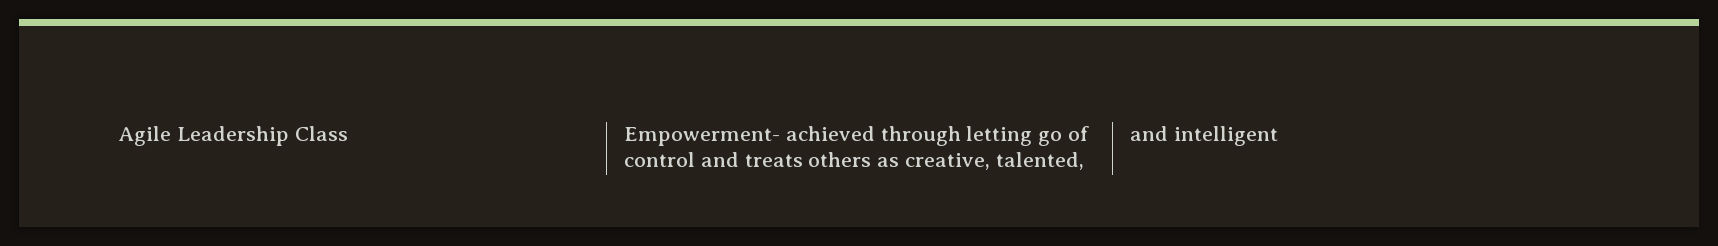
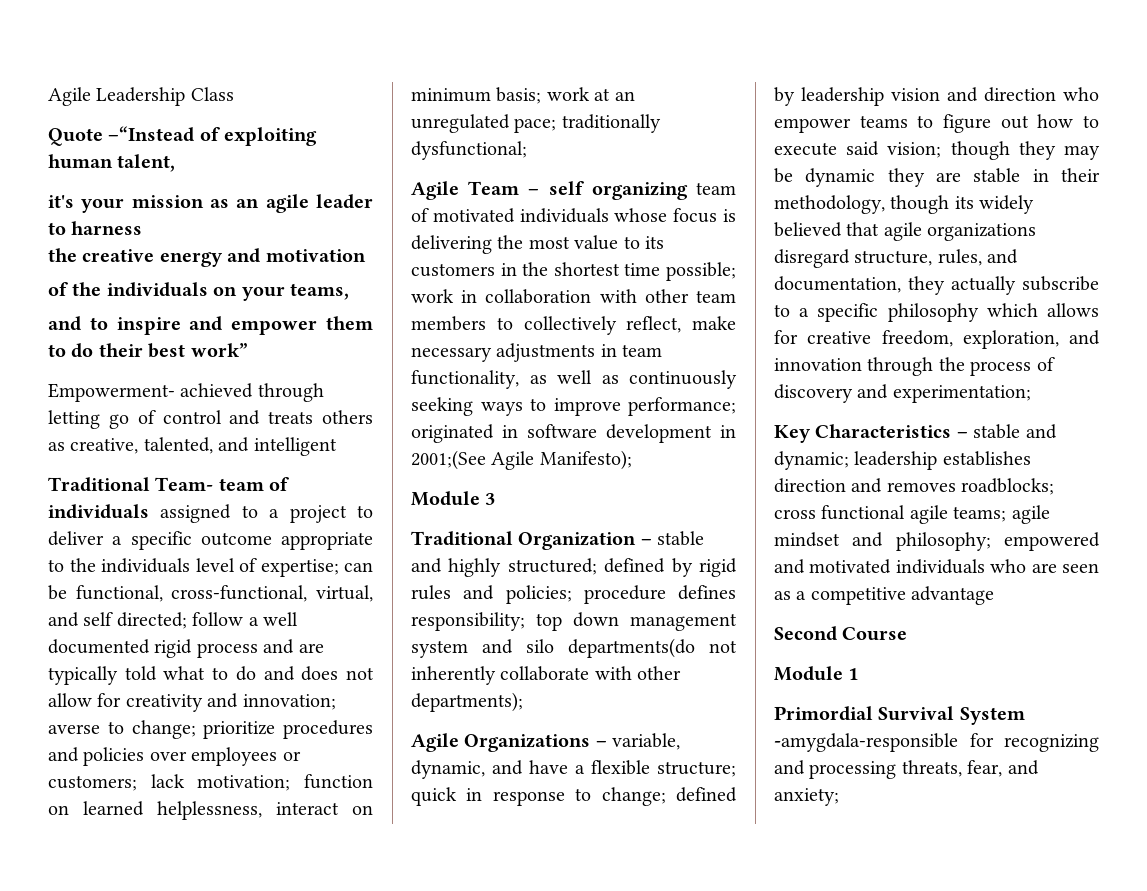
(348, 133) none -> [48,126,318,146] [48,154,176,172] [48,194,374,213] [48,221,143,235] [48,248,366,267] [48,282,349,301] [48,316,374,335] [48,343,248,358] // Quote –“Instead of exploiting human talent, // it's your mission as an agile leader to harness // the creative energy and motivation // of the individuals on your teams, // and to inspire and empower them to do their best work”
(1278, 136) none -> [48,477,290,492] [48,504,373,523] [48,531,373,550] [48,558,373,577] [48,585,374,602] [48,612,298,629] [48,639,324,658] [48,666,375,685] [48,693,336,712] [48,720,373,739] [48,747,301,766] [48,774,374,791] [48,801,373,820] [411,87,635,104] [411,114,661,133] [411,141,527,160] [411,181,736,200] [411,208,736,223] [411,235,664,254] [411,262,736,281] [411,289,736,304] [411,316,736,335] [411,343,663,362] [411,370,737,389] [411,397,736,416] [411,424,736,443] [411,450,632,470] [411,491,496,506] [411,531,705,550] [411,558,737,577] [411,585,736,604] [411,612,737,631] [411,638,737,658] [411,666,682,685] [411,692,523,712] [411,733,681,752] [411,760,736,779] [411,787,737,806] [774,87,1099,106] [774,114,1099,133] [774,141,1100,160] [774,168,1100,187] [774,195,1035,214] [774,222,1037,241] [774,249,1019,268] [774,276,1099,295] [774,303,1099,322] [774,330,1100,349] [774,357,1055,376] [774,384,1031,403] [774,424,1057,443] [774,451,1031,470] [774,478,1055,495] [774,505,1050,524] [774,532,1100,551] [774,559,1099,574] [774,586,995,605] [774,626,908,641] [774,666,859,681] [774,706,1025,725] [774,733,1099,752] [774,760,1039,779] [774,788,839,806] // Traditional Team- team of individuals assigned to a project to deliver a specific outcome appropriate to the individuals level of expertise; can be functional, cross-functional, virtual, and self directed; follow a well documented rigid process and are typically told what to do and does not allow for creativity and innovation; averse to change; prioritize procedures and policies over employees or customers; lack motivation; function on learned helplessness, interact on minimum basis; work at an unregulated pace; traditionally dysfunctional; // Agile Team – self organizing team of motivated individuals whose focus is delivering the most value to its customers in the shortest time possible; work in collaboration with other team members to collectively reflect, make necessary adjustments in team functionality, as well as continuously seeking ways to improve performance; originated in software development in 2001;(See Agile Manifesto); // Module 3 // Traditional Organization – stable and highly structured; defined by rigid rules and policies; procedure defines responsibility; top down management system and silo departments(do not inherently collaborate with other departments); // Agile Organizations – variable, dynamic, and have a flexible structure; quick in response to change; defined by leadership vision and direction who empower teams to figure out how to execute said vision; though they may be dynamic they are stable in their methodology, though its widely believed that agile organizations disregard structure, rules, and documentation, they actually subscribe to a specific philosophy which allows for creative freedom, exploration, and innovation through the process of discovery and experimentation; // Key Characteristics – stable and dynamic; leadership establishes direction and removes roadblocks; cross functional agile teams; agile mindset and philosophy; empowered and motivated individuals who are seen as a competitive advantage // Second Course // Module 1 // Primordial Survival System -amygdala-responsible for recognizing and processing threats, fear, and anxiety;

